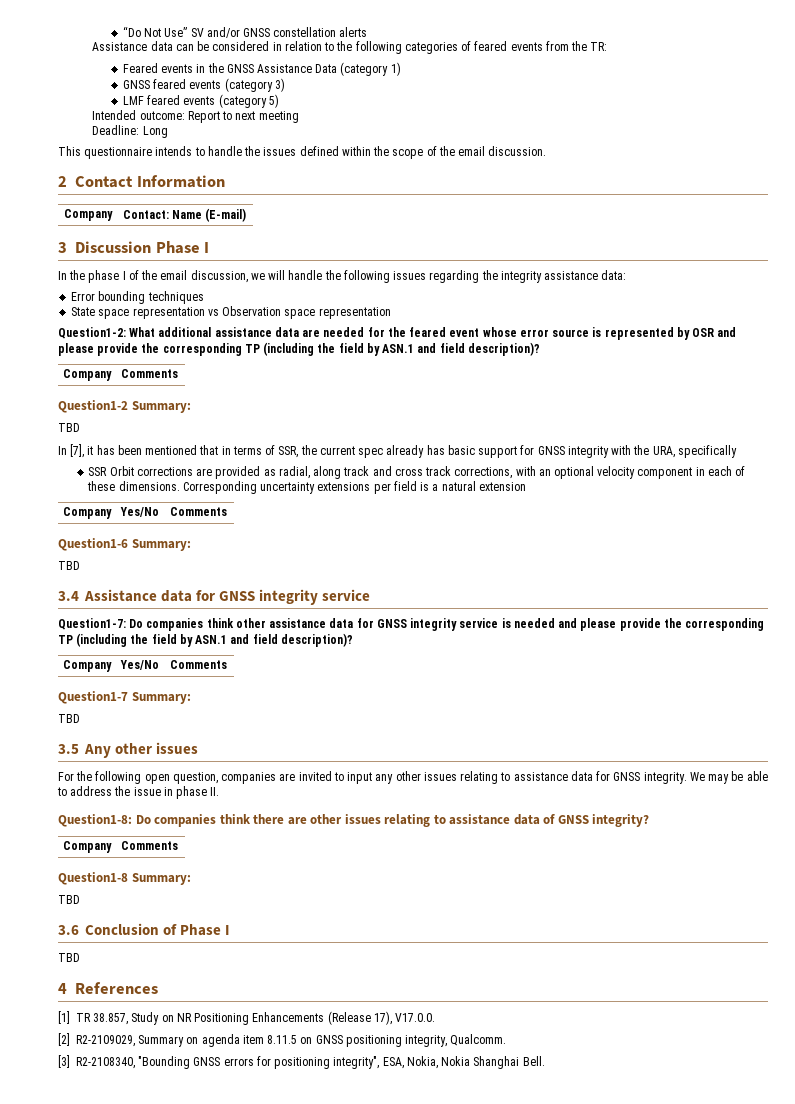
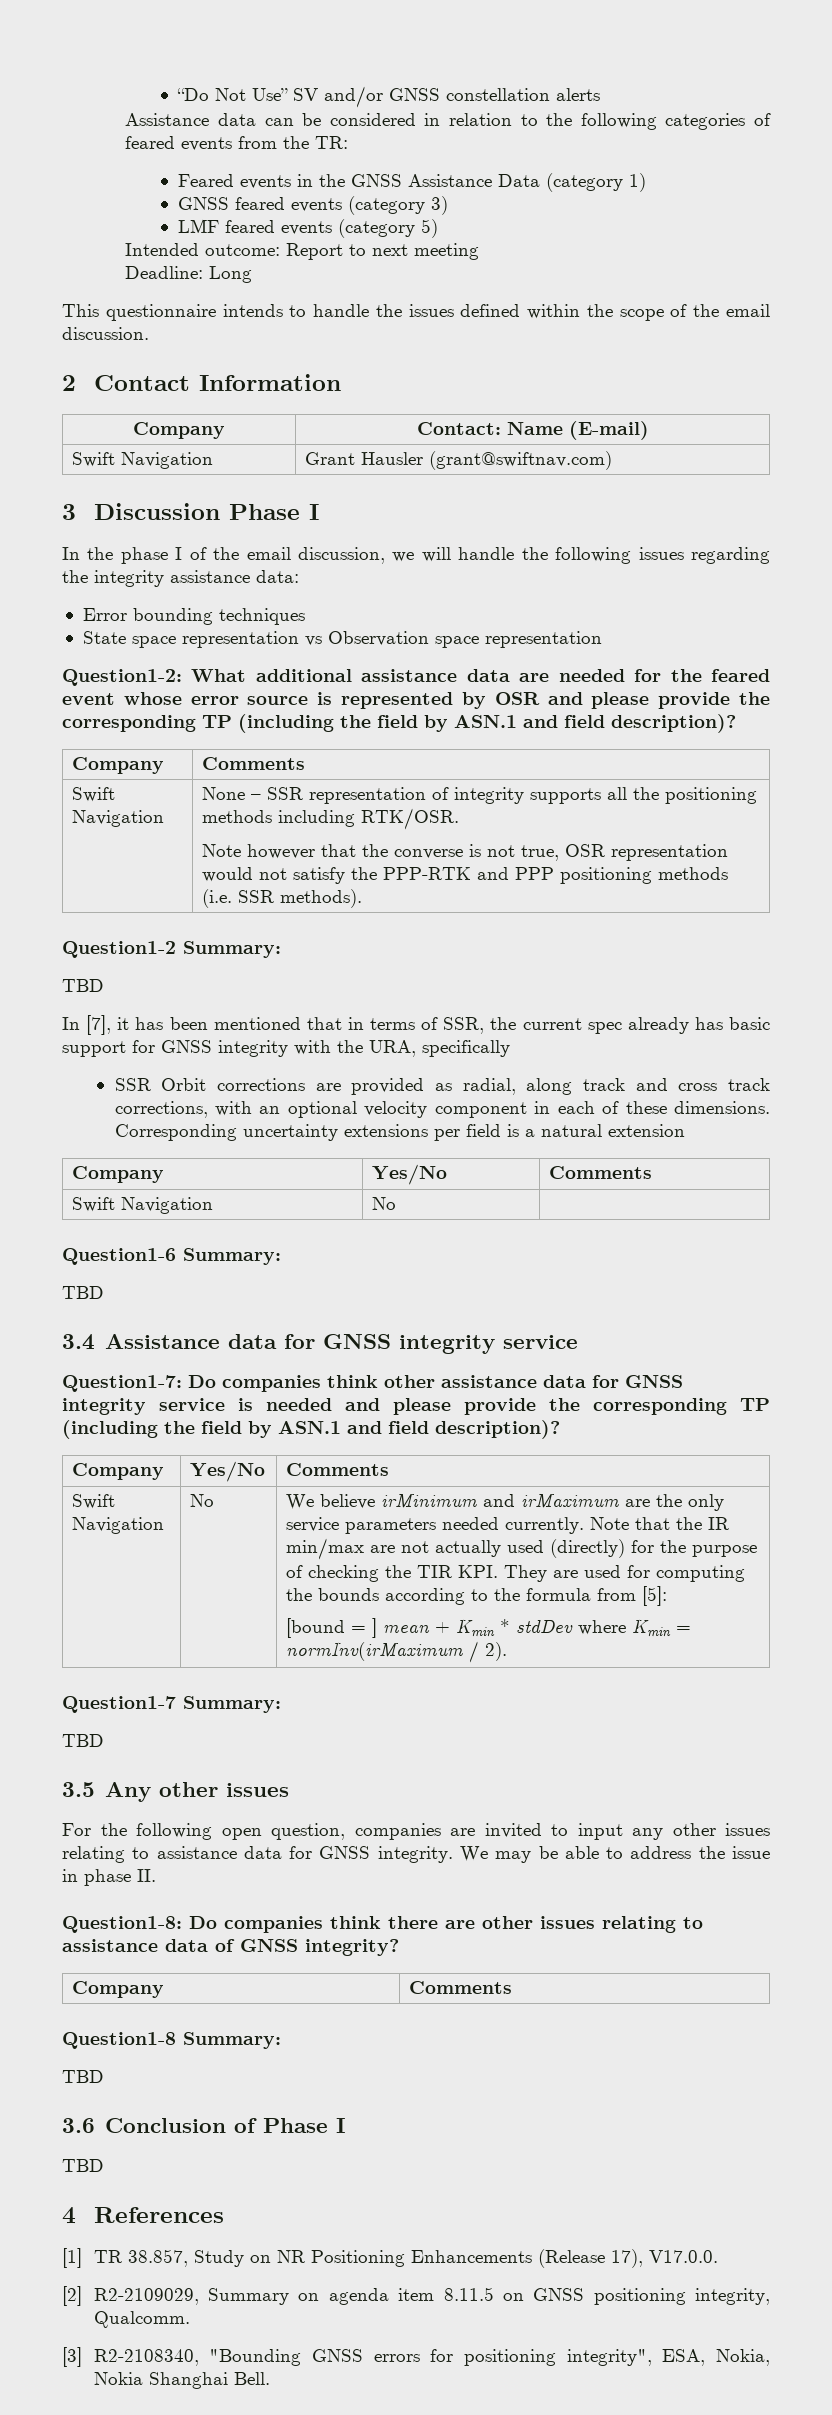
(247, 215) none -> [71,452,213,469] [304,451,612,470] // Swift Navigation | Grant Hausler (grant@swiftnav.com)
(178, 373) none -> [71,787,115,802] [71,810,164,827] [201,787,757,804] [201,808,459,830] [201,844,728,861] [201,867,728,884] [201,889,362,908] // Swift Navigation | None – SSR representation of integrity supports all the positioning methods including RTK/OSR. // Note however that the converse is not true, OSR representation would not satisfy the PPP-RTK and PPP positioning methods (i.e. SSR methods).
(227, 511) none -> [71,1197,213,1214] [371,1197,396,1210] // Swift Navigation | No |
(227, 664) none -> [71,1494,115,1509] [71,1517,164,1534] [189,1494,214,1507] [285,1493,724,1511] [285,1517,729,1534] [285,1538,757,1560] [285,1565,745,1582] [285,1586,667,1606] [285,1618,691,1638] [285,1641,507,1663] // Swift Navigation | No | We believe irMinimum and irMaximum are the only service parameters needed currently. Note that the IR min/max are not actually used (directly) for the purpose of checking the TIR KPI. They are used for computing the bounds according to the formula from [5]: // [bound = ] mean + Kmin * stdDev where Kmin = normInv(irMaximum / 2).

